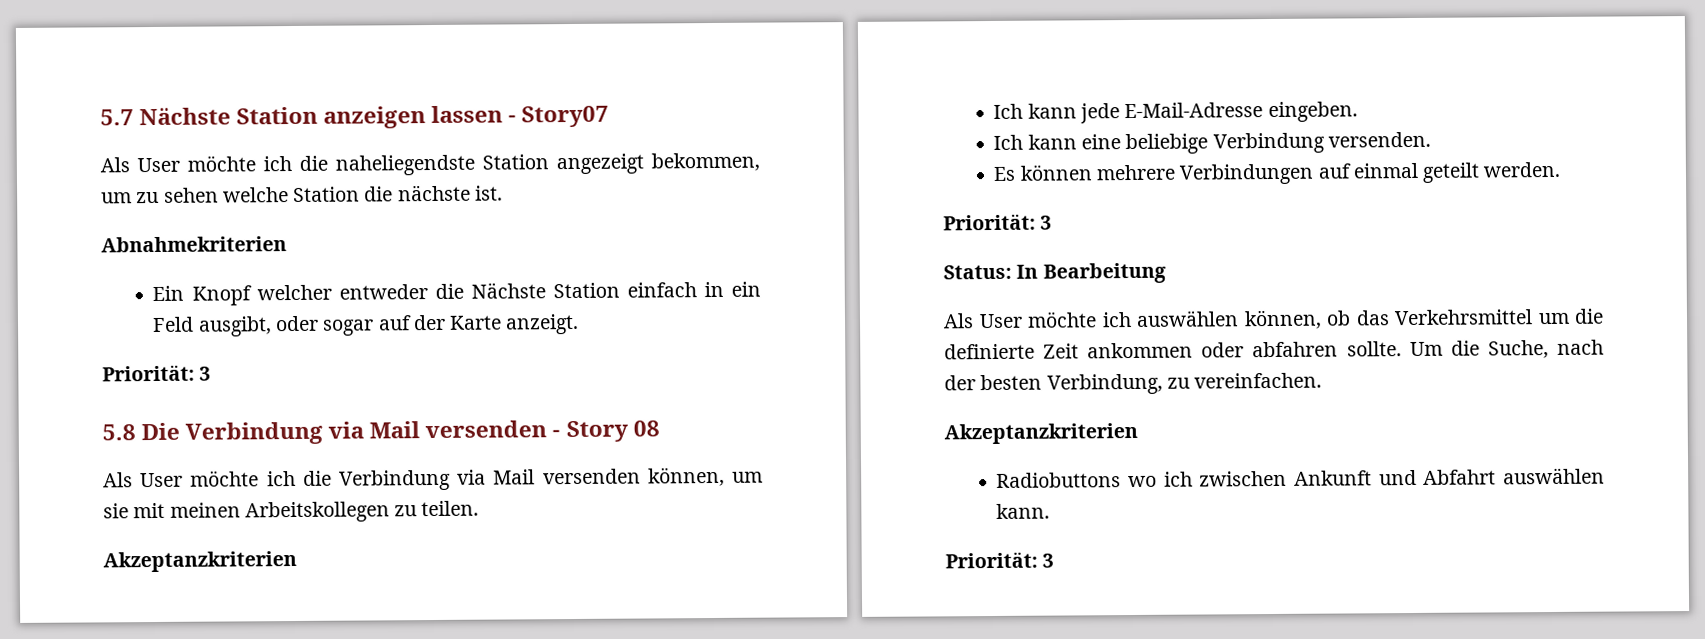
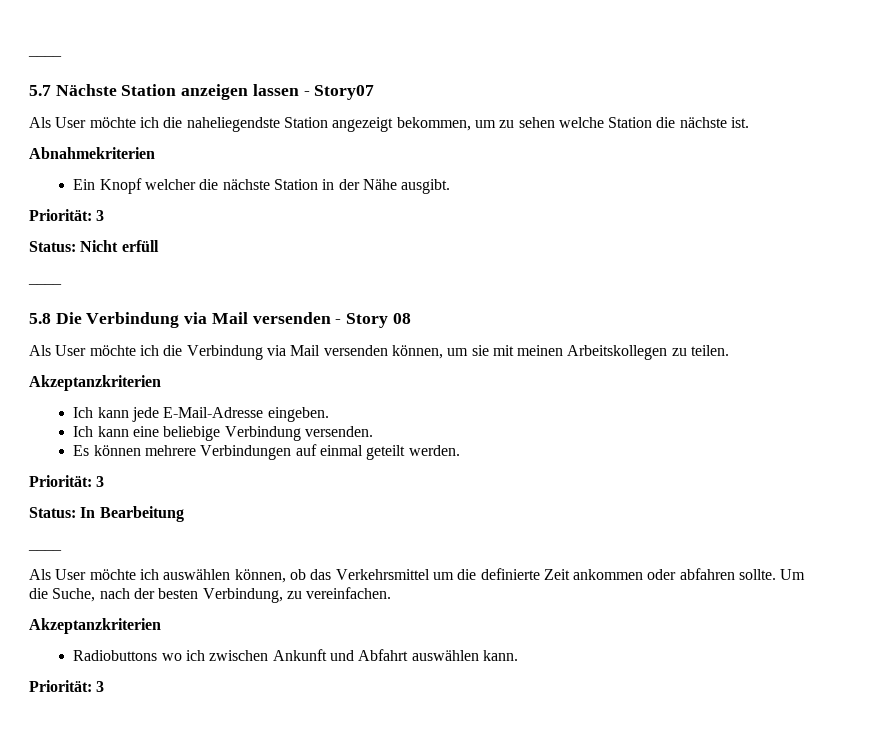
(100, 117) none -> [28,55,62,57] ____ //
[338,281,761,300] [152,313,580,337] [102,364,212,382] entweder die Nächste Station einfach in ein Feld ausgibt, oder sogar auf der Karte anzeigt. // Priorität: 3 -> [199,179,451,194] [29,209,105,221] [29,240,159,252] [28,283,62,285] die nächste Station in der Nähe ausgibt. // Priorität: 3 // Status: Nicht erfüll // ____
(1166, 273) none -> [28,549,62,551] // ____

